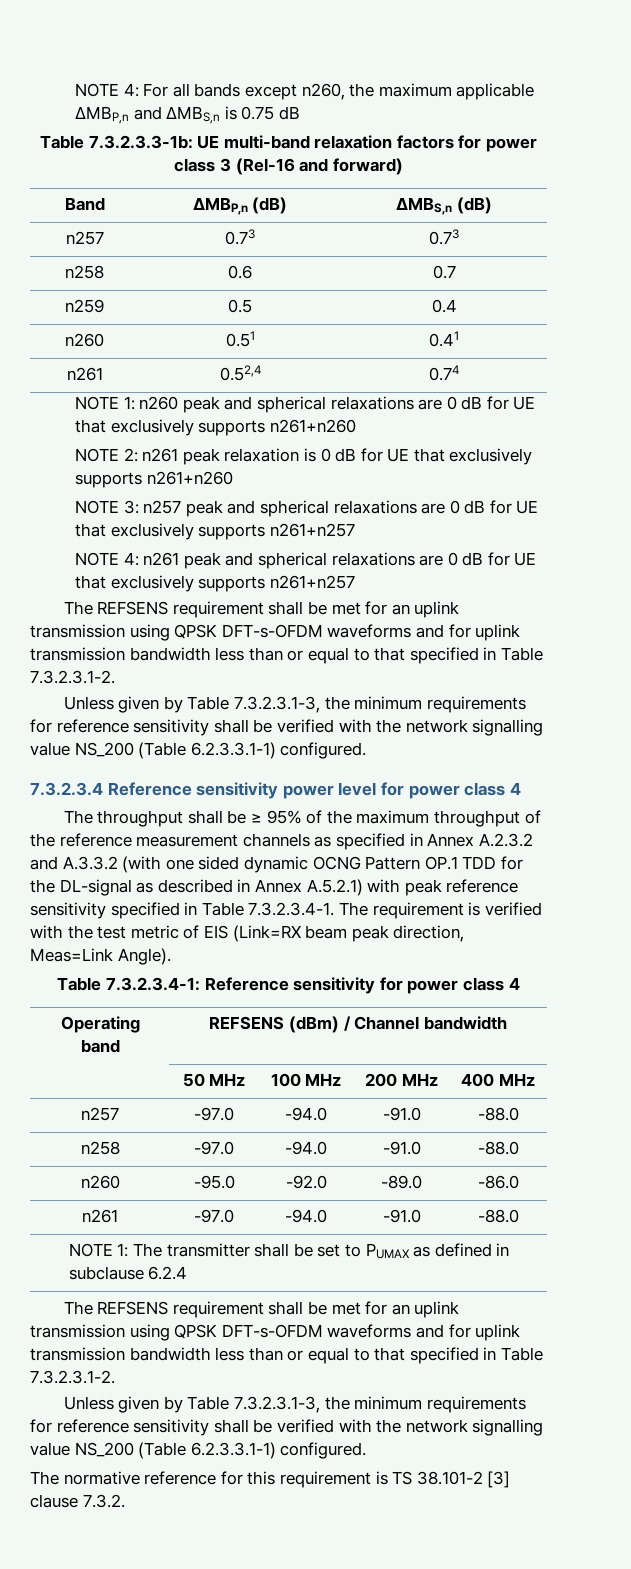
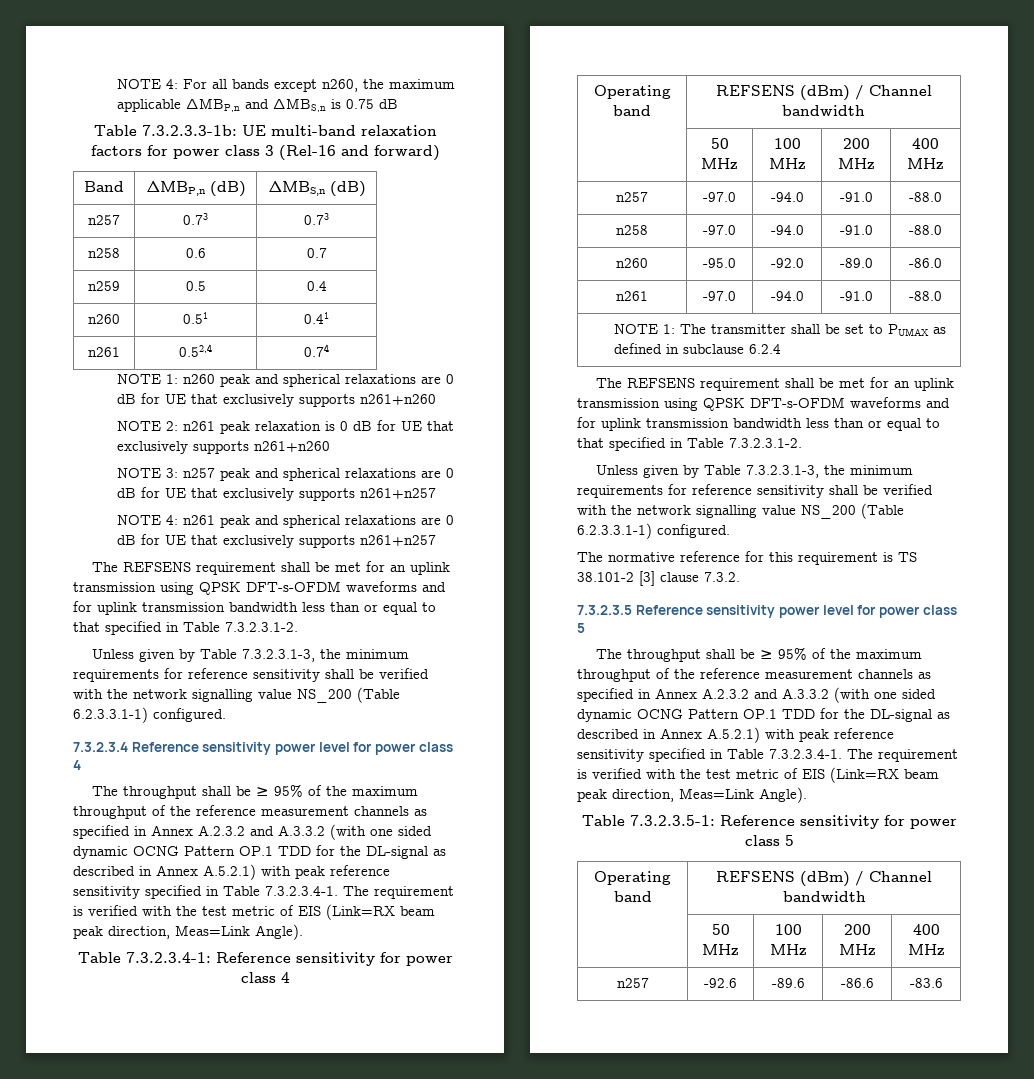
(125, 1501) none -> [577,605,957,618] [577,623,585,633] [596,647,923,662] [577,668,931,682] [577,687,936,703] [577,708,950,722] [577,727,894,743] [577,748,958,762] [577,767,939,783] [577,787,807,803] [581,815,957,829] [744,835,794,846] [594,871,671,885] [613,891,652,902] [716,871,932,887] [782,891,866,902] [711,924,730,935] [702,944,739,956] [774,924,802,935] [769,944,807,956] [843,924,871,935] [838,944,876,956] [912,924,940,935] [907,944,945,956] [616,978,649,988] [704,978,737,988] [771,978,805,988] [840,978,874,988] [909,978,943,988] // 7.3.2.3.5 Reference sensitivity power level for power class 5 // The throughput shall be ≥ 95% of the maximum throughput of the reference measurement channels as specified in Annex A.2.3.2 and A.3.3.2 (with one sided dynamic OCNG Pattern OP.1 TDD for the DL-signal as described in Annex A.5.2.1) with peak reference sensitivity specified in Table 7.3.2.3.4-1. The requirement is verified with the test metric of EIS (Link=RX beam peak direction, Meas=Link Angle). // Table 7.3.2.3.5-1: Reference sensitivity for power class 5 // Operating band | REFSENS (dBm) / Channel bandwidth // | 50 MHz | 100 MHz | 200 MHz | 400 MHz // n257 | -92.6 | -89.6 | -86.6 | -83.6

